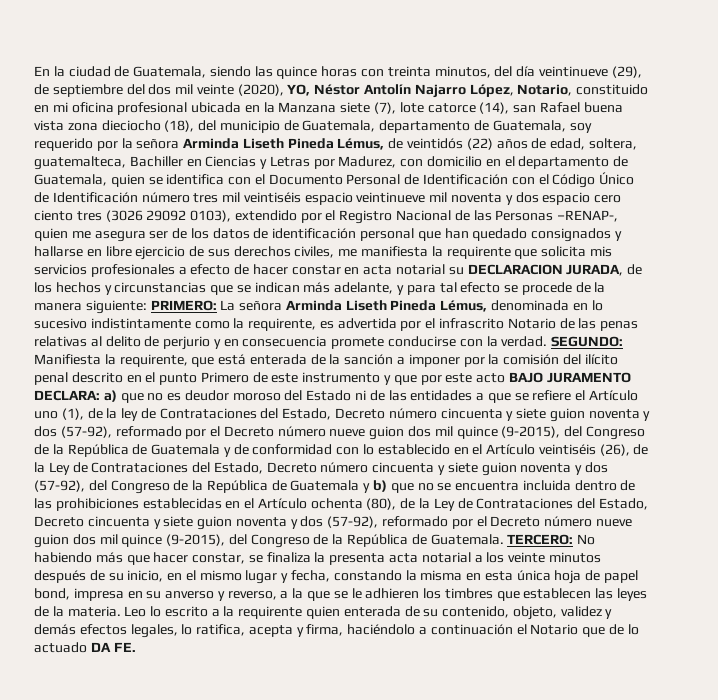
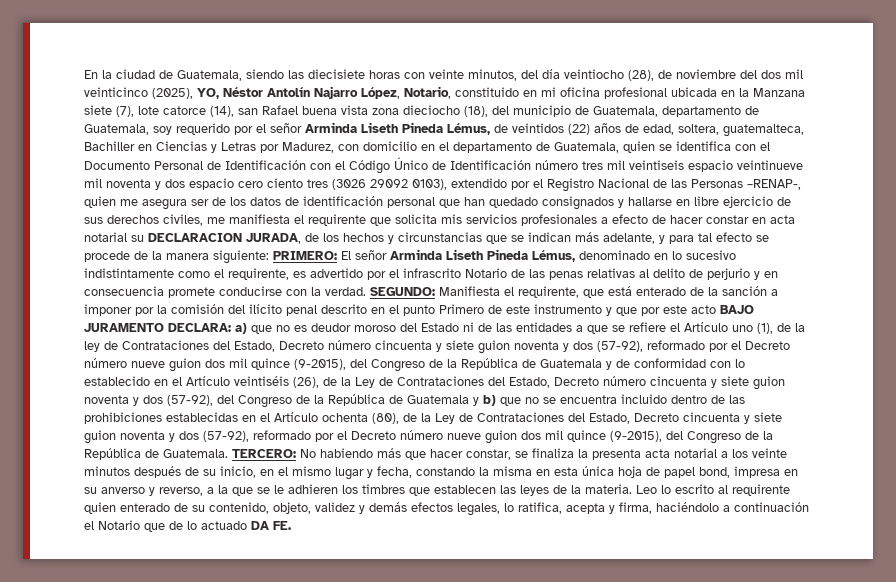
[276,66,318,79] quince -> [308,69,365,79] diecisiete
[387,66,431,77] treinta -> [429,69,464,79] veinte
[538,66,642,78] [34,84,123,97] veintinueve (29), de septiembre -> [564,69,736,81] veintiocho (28), de noviembre
[196,84,284,96] veinte (2020), -> [84,87,193,99] veinticinco (2025),
[121,138,180,149] la señora -> [256,123,302,133] el señor
[407,138,464,149] veintidós -> [512,123,564,133] veintidos
[243,192,301,203] veintiséis -> [629,160,684,170] veintiseis
[431,246,443,257] la -> [294,215,304,224] el
[220,300,570,312] La señora Arminda Liseth Pineda Lémus, denominada -> [341,249,650,262] El señor Arminda Liseth Pineda Lémus, denominado
[233,318,245,329] la -> [214,269,224,278] el
[337,318,397,329] advertida -> [310,268,363,278] advertido
[104,354,116,365] la -> [504,287,514,296] el
[249,354,307,365] enterada -> [636,287,686,296] enterado
[522,480,571,491] incluida -> [621,394,667,404] incluido
[211,606,235,617] a la -> [718,485,728,494] al
[343,606,401,617] enterada -> [120,503,170,512] enterado

